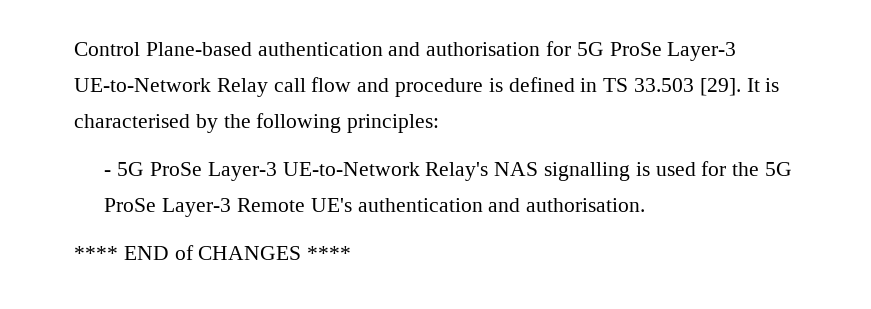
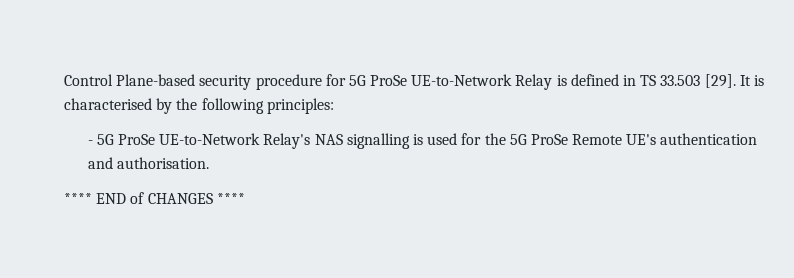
[257,42,541,56] authentication and authorisation -> [199,74,322,90] security procedure
[667,42,737,61] Layer-3 -> (408, 80) none
[273,77,484,97] call flow and procedure -> (553, 82) none
[207,162,277,181] Layer-3 -> (156, 139) none
[162,198,232,217] Layer-3 -> (568, 139) none

